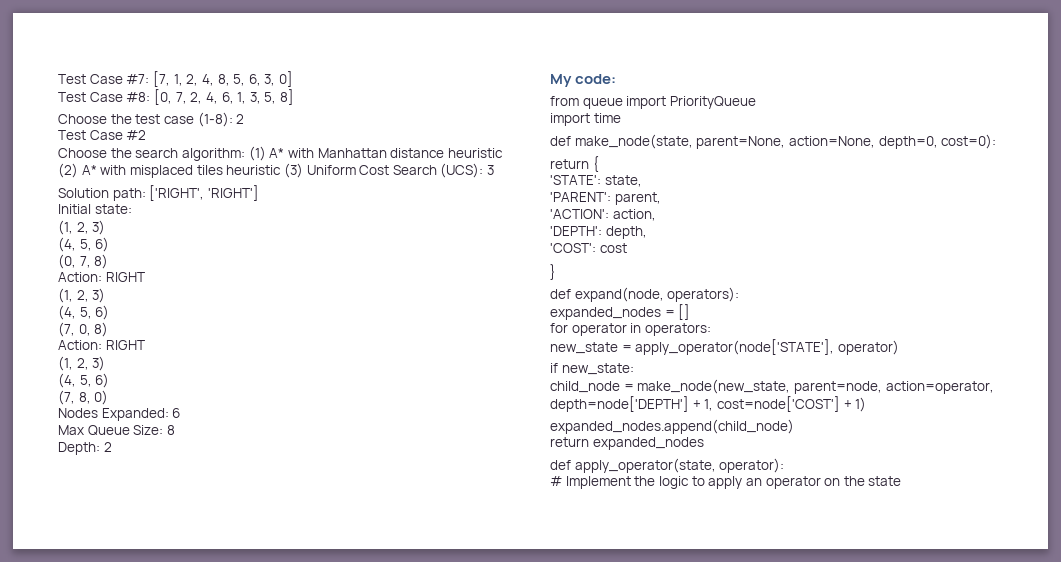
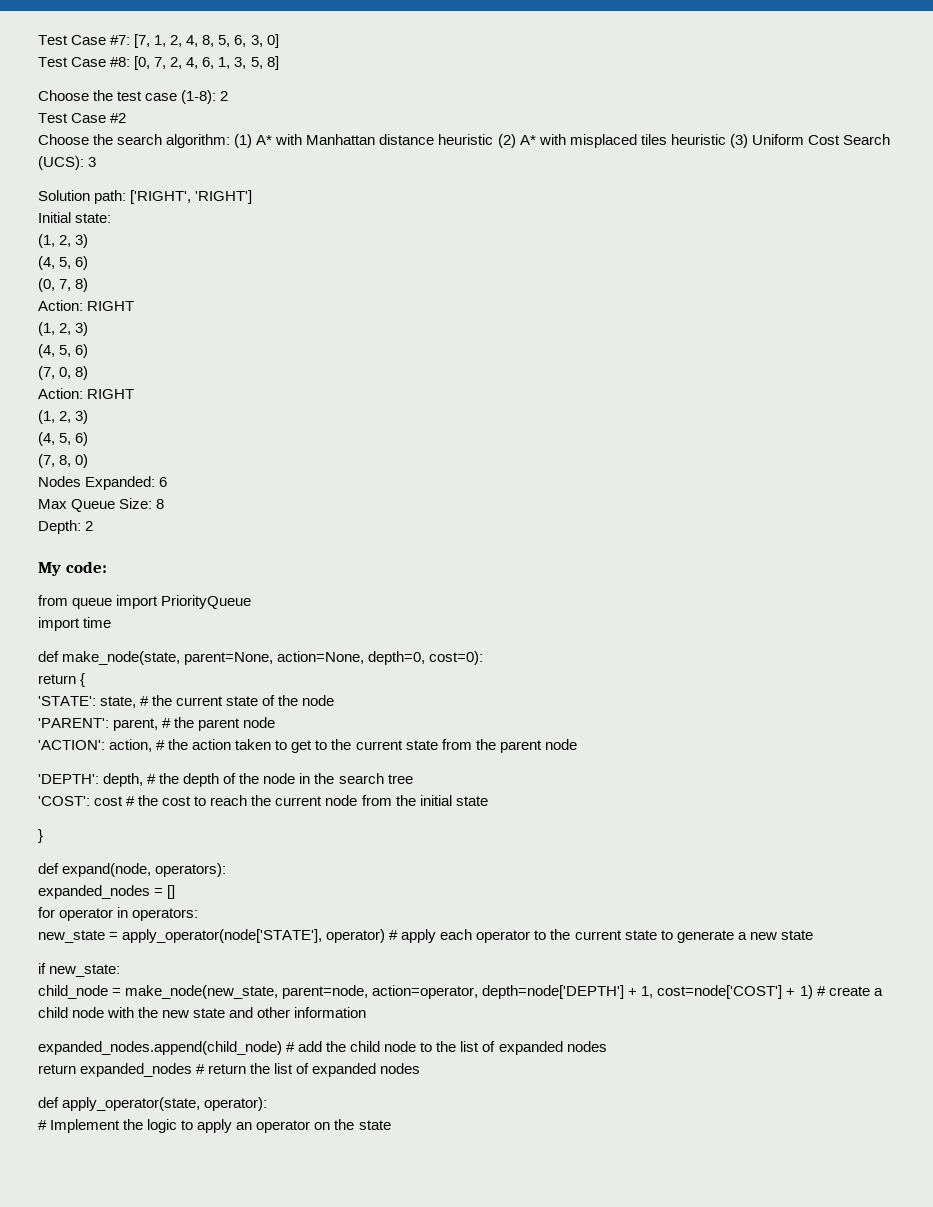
[550,192,661,205] [550,209,656,221] [550,226,647,239] [550,243,627,253] // 'PARENT': parent, // 'ACTION': action, // 'DEPTH': depth, // 'COST': cost -> [140,695,335,706] [38,717,276,731] [38,739,577,753] [38,773,413,787] [38,795,488,806] # the current state of the node // 'PARENT': parent, # the parent node // 'ACTION': action, # the action taken to get to the current state from the parent node // 'DEPTH': depth, # the depth of the node in the search tree // 'COST': cost # the cost to reach the current node from the initial state
(899, 347) none -> [389,929,813,943] # apply each operator to the current state to generate a new state
[550,419,794,434] [550,437,704,450] // expanded_nodes.append(child_node) // return expanded_nodes -> [816,986,883,996] [38,1007,367,1018] [38,1041,607,1055] [38,1063,421,1077] # create a child node with the new state and other information // expanded_nodes.append(child_node) # add the child node to the list of expanded nodes // return expanded_nodes # return the list of expanded nodes

